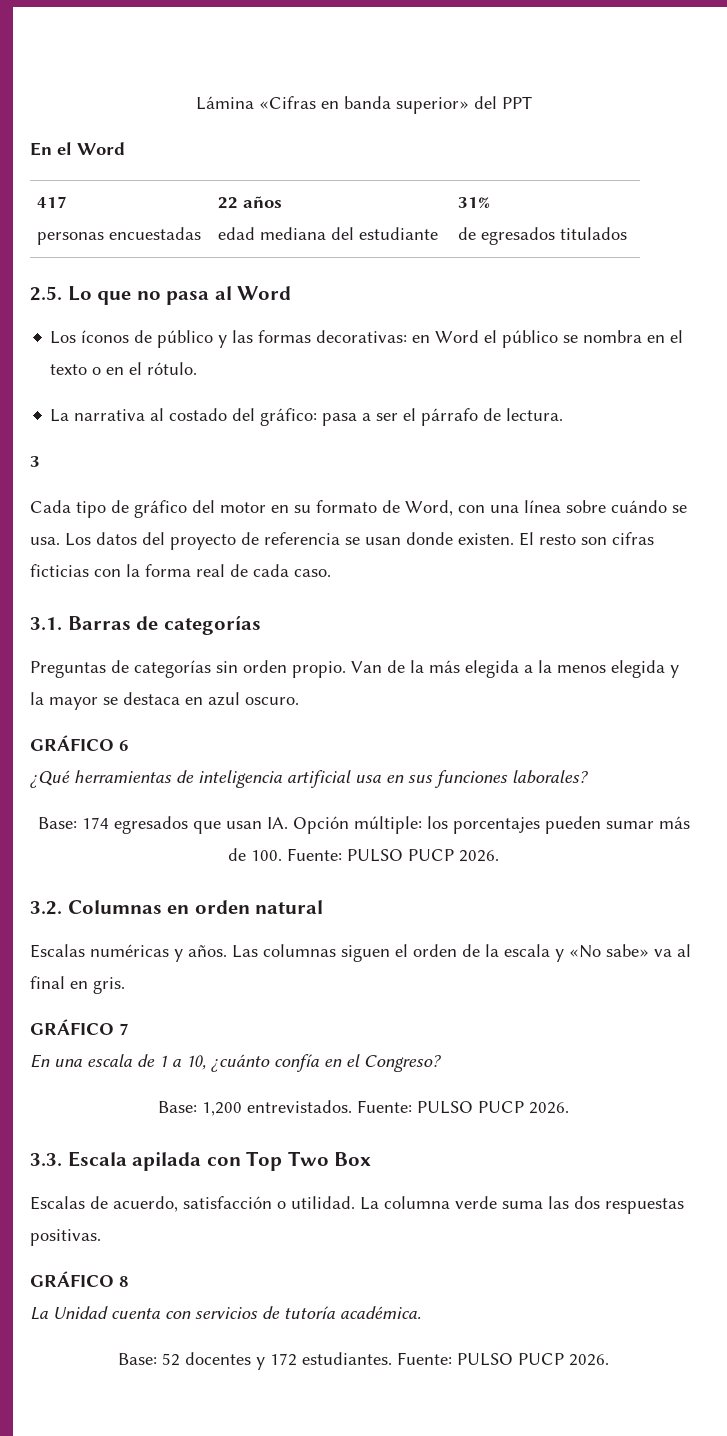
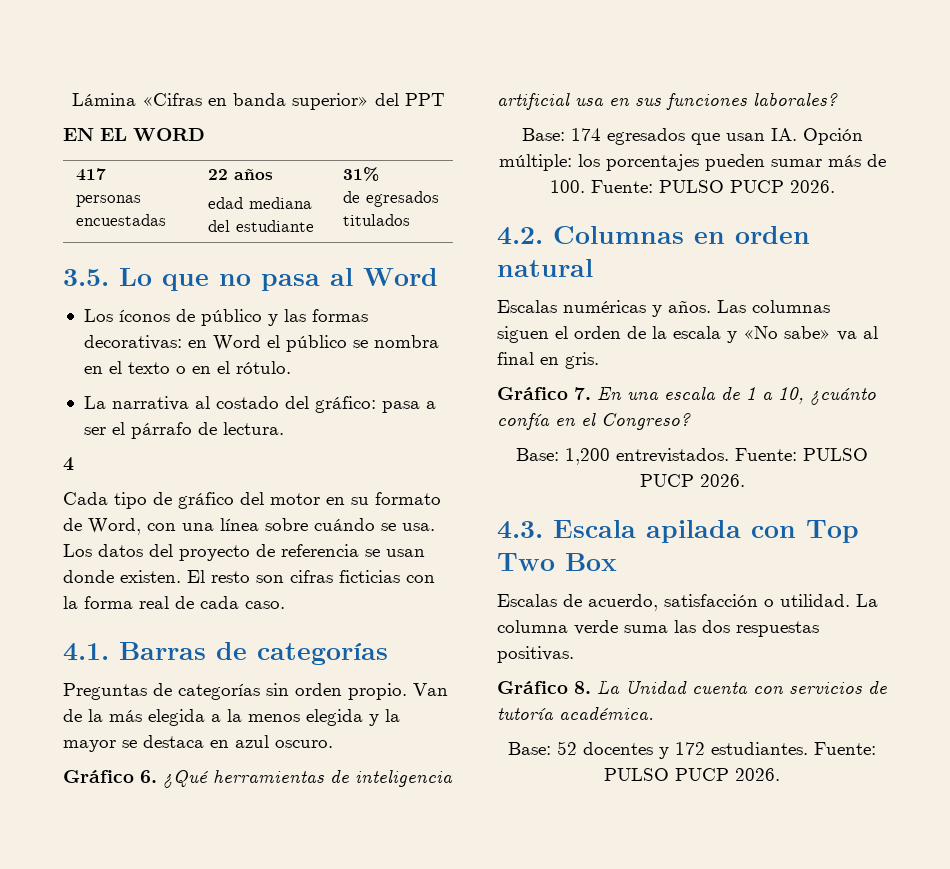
[30,142,125,156] En el Word -> [63,128,205,141] EN EL WORD
[30,286,62,301] 2.5. -> [63,269,109,286] 3.5.
[30,456,40,467] 3 -> [63,457,74,471] 4
[30,617,62,630] 3.1. -> [63,643,109,661] 4.1.
[30,735,129,751] GRÁFICO 6 // -> [63,770,157,783] Gráfico 6.
[30,901,62,915] 3.2. -> [497,227,543,245] 4.2.
[30,1019,129,1035] GRÁFICO 7 // -> [497,387,591,400] Gráfico 7.
[30,1153,62,1166] 3.3. -> [497,521,543,539] 4.3.
[30,1271,129,1287] GRÁFICO 8 // -> [497,681,591,694] Gráfico 8.

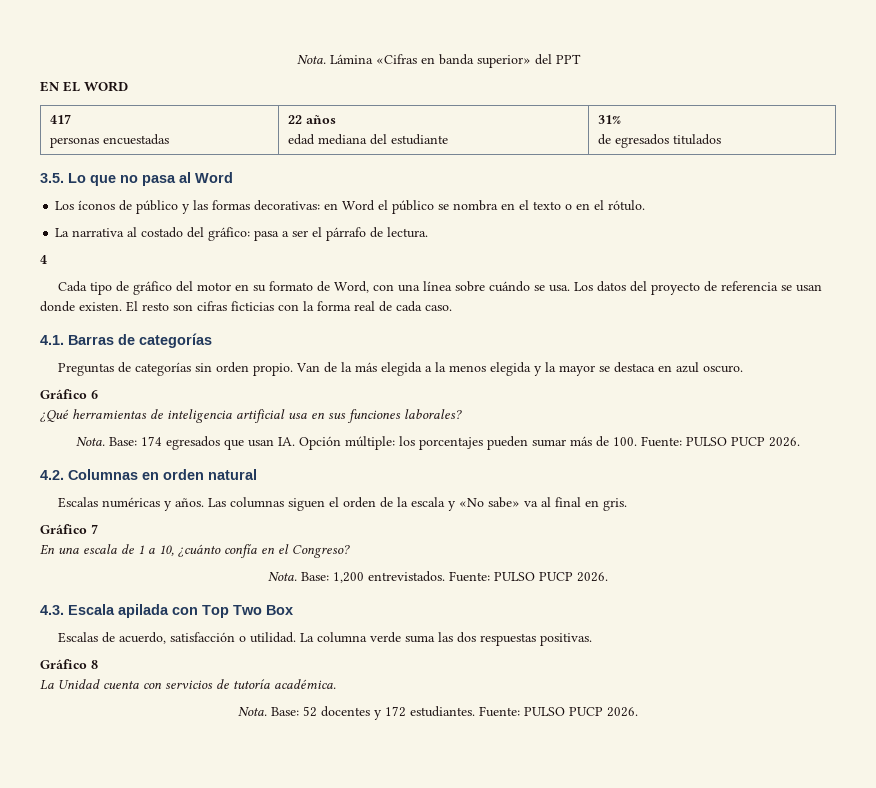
(71, 99) none -> [296,55,326,64] Nota.
[140,770,157,783] 6. -> [91,390,98,399] 6 //
(838, 99) none -> [76,437,105,446] Nota.
[574,387,591,400] 7. -> [91,524,98,534] 7 //
(691, 421) none -> [268,572,297,581] Nota.
[574,681,591,694] 8. -> [91,660,98,669] 8 //
(654, 713) none -> [238,707,267,716] Nota.

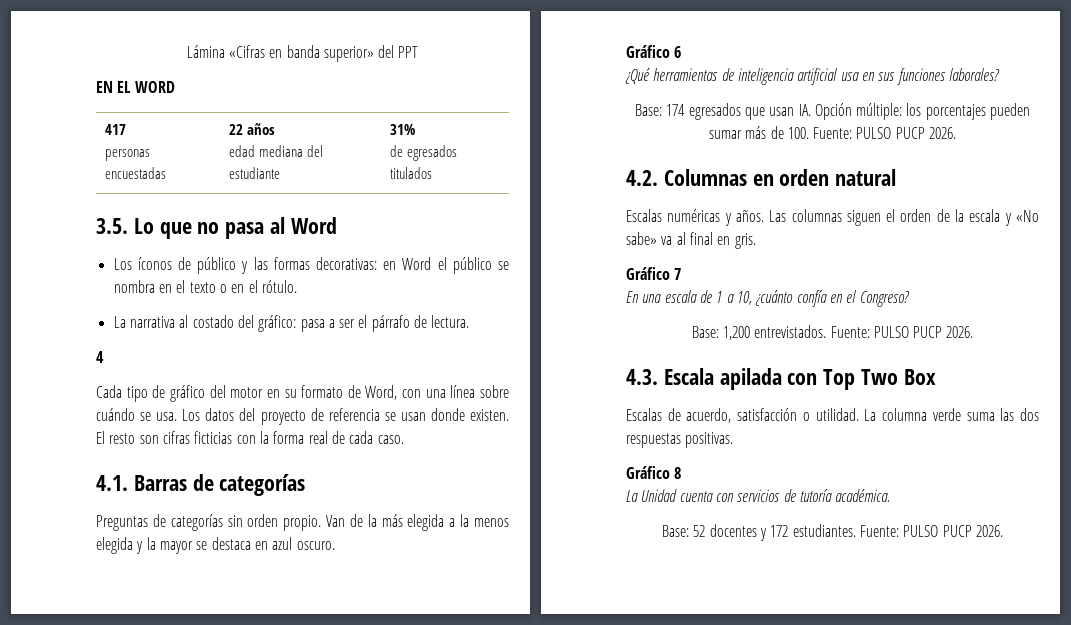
[296,55,326,64] Nota. -> (186, 51) none
[76,437,105,446] Nota. -> (1000, 74) none
[268,572,297,581] Nota. -> (910, 299) none
[238,707,267,716] Nota. -> (891, 495) none

